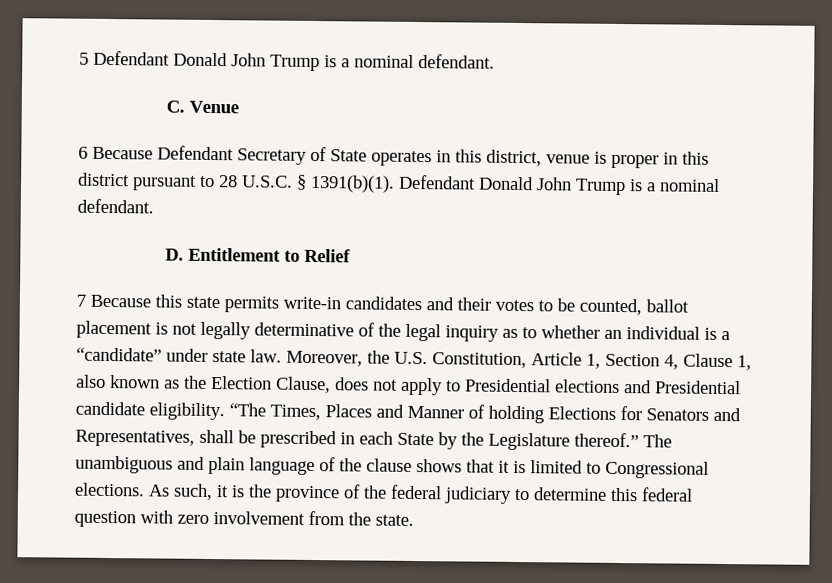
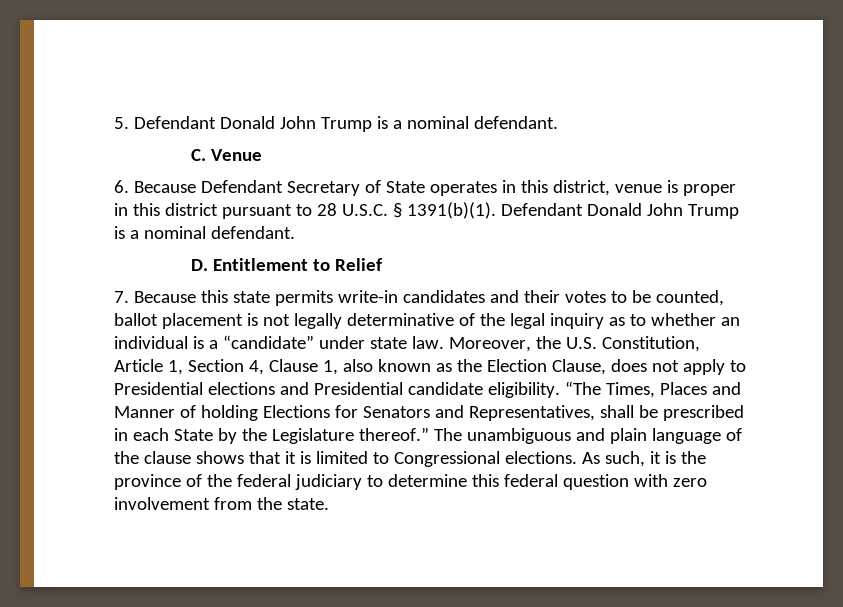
[79,52,89,65] 5 -> [114,117,129,129] 5.
[78,146,88,159] 6 -> [114,180,129,193] 6.
[76,294,86,307] 7 -> [114,291,129,303] 7.

